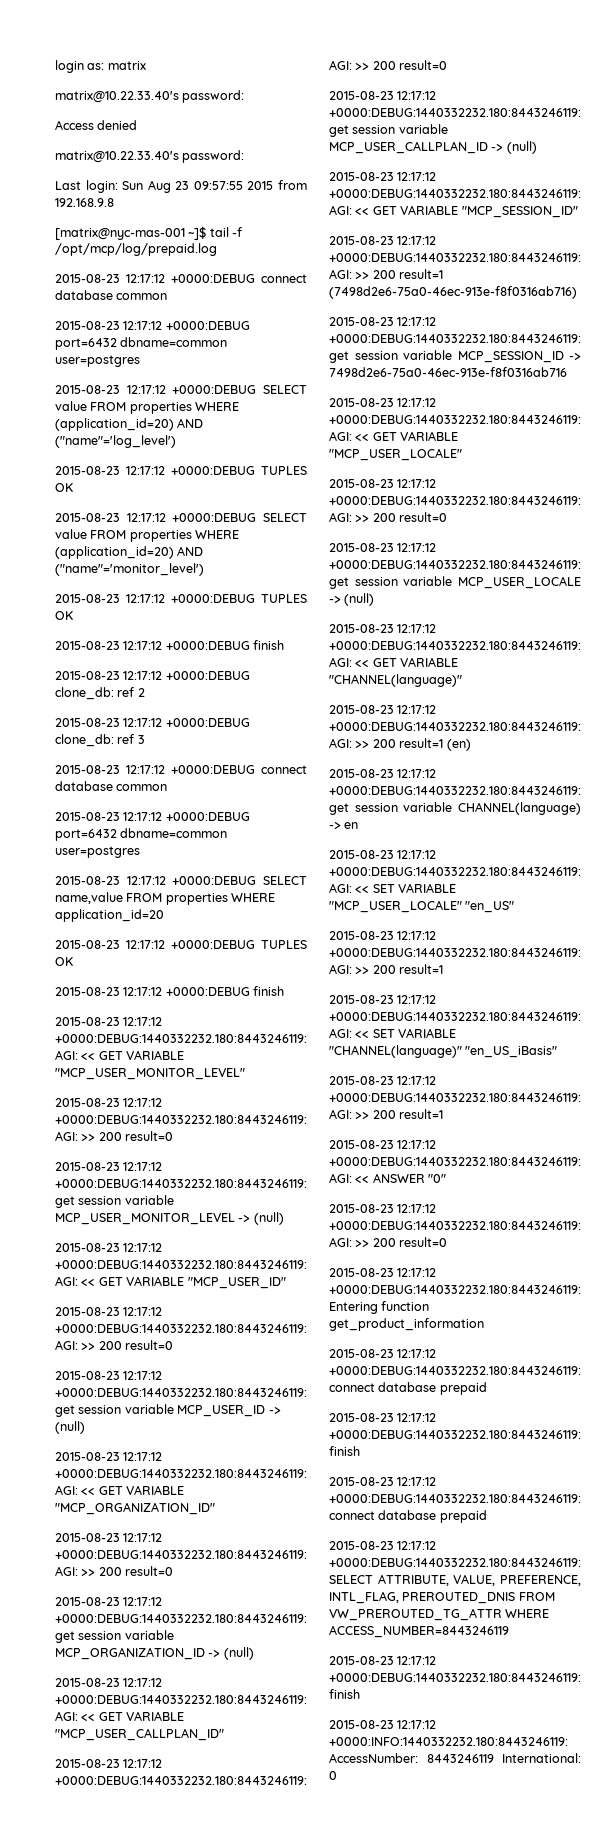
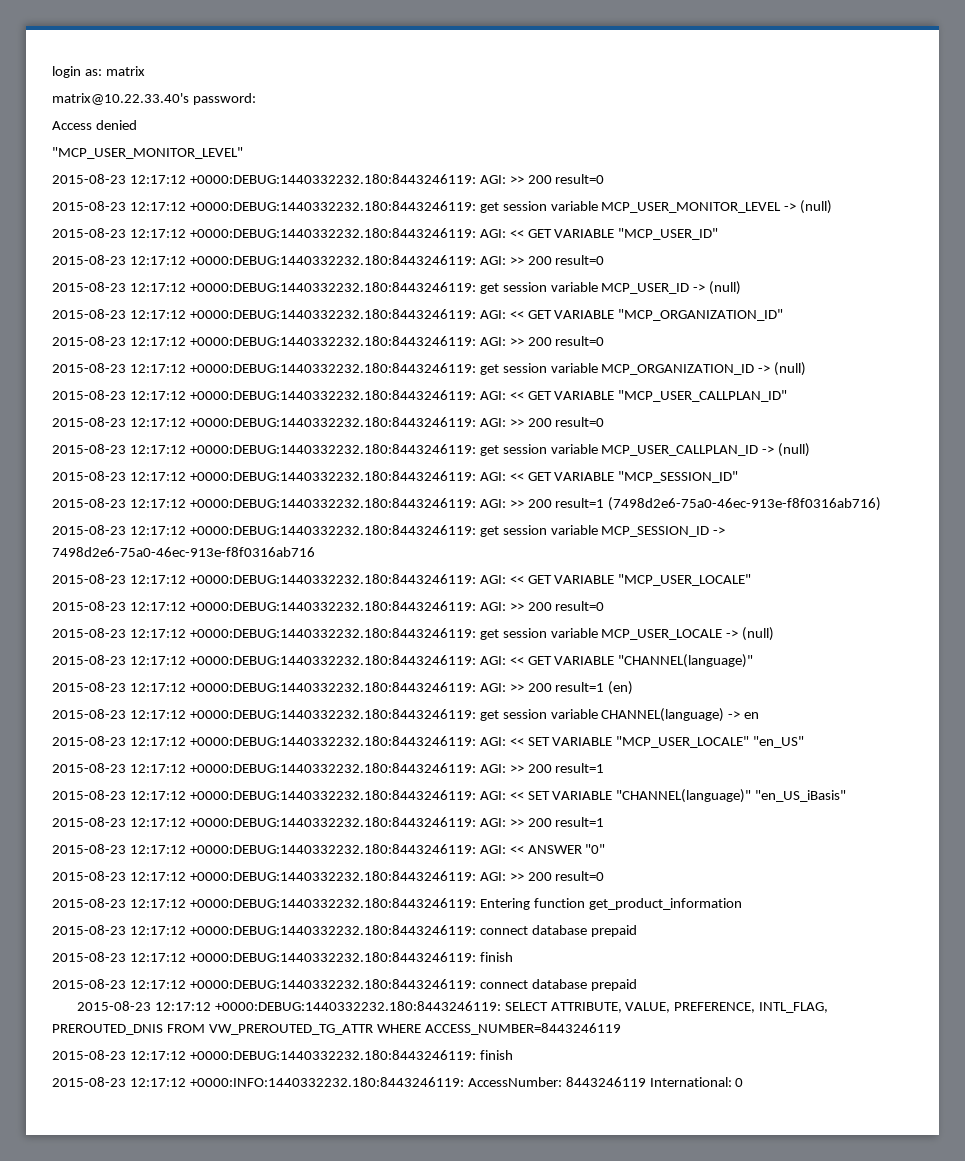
[55,150,245,163] [55,180,307,193] [55,198,114,207] [55,226,243,240] [55,243,217,256] [55,274,307,283] [55,290,168,300] [55,321,250,330] [55,337,228,350] [55,355,140,367] [55,385,307,394] [55,401,240,414] [55,418,204,431] [55,435,176,448] [55,466,307,475] [55,483,73,492] [55,513,307,522] [55,529,240,542] [55,546,204,559] [55,563,204,576] [55,594,307,603] [55,611,73,620] [55,640,285,650] [55,671,250,680] [55,687,145,700] [55,718,250,727] [55,734,145,747] [55,765,307,774] [55,781,168,791] [55,812,250,821] [55,828,228,841] [55,846,140,858] [55,876,307,885] [55,892,276,905] [55,909,164,922] [55,940,307,949] [55,957,73,966] [55,986,285,996] [55,1017,163,1026] [55,1034,307,1043] [55,1050,185,1060] matrix@10.22.33.40's password: // Last login: Sun Aug 23 09:57:55 2015 from 192.168.9.8 // [matrix@nyc-mas-001 ~]$ tail -f /opt/mcp/log/prepaid.log // 2015-08-23 12:17:12 +0000:DEBUG connect database common // 2015-08-23 12:17:12 +0000:DEBUG port=6432 dbname=common user=postgres // 2015-08-23 12:17:12 +0000:DEBUG SELECT value FROM properties WHERE (application_id=20) AND ("name"='log_level') // 2015-08-23 12:17:12 +0000:DEBUG TUPLES OK // 2015-08-23 12:17:12 +0000:DEBUG SELECT value FROM properties WHERE (application_id=20) AND ("name"='monitor_level') // 2015-08-23 12:17:12 +0000:DEBUG TUPLES OK // 2015-08-23 12:17:12 +0000:DEBUG finish // 2015-08-23 12:17:12 +0000:DEBUG clone_db: ref 2 // 2015-08-23 12:17:12 +0000:DEBUG clone_db: ref 3 // 2015-08-23 12:17:12 +0000:DEBUG connect database common // 2015-08-23 12:17:12 +0000:DEBUG port=6432 dbname=common user=postgres // 2015-08-23 12:17:12 +0000:DEBUG SELECT name,value FROM properties WHERE application_id=20 // 2015-08-23 12:17:12 +0000:DEBUG TUPLES OK // 2015-08-23 12:17:12 +0000:DEBUG finish // 2015-08-23 12:17:12 +0000:DEBUG:1440332232.180:8443246119: AGI: << GET VARIABLE -> (137, 125) none

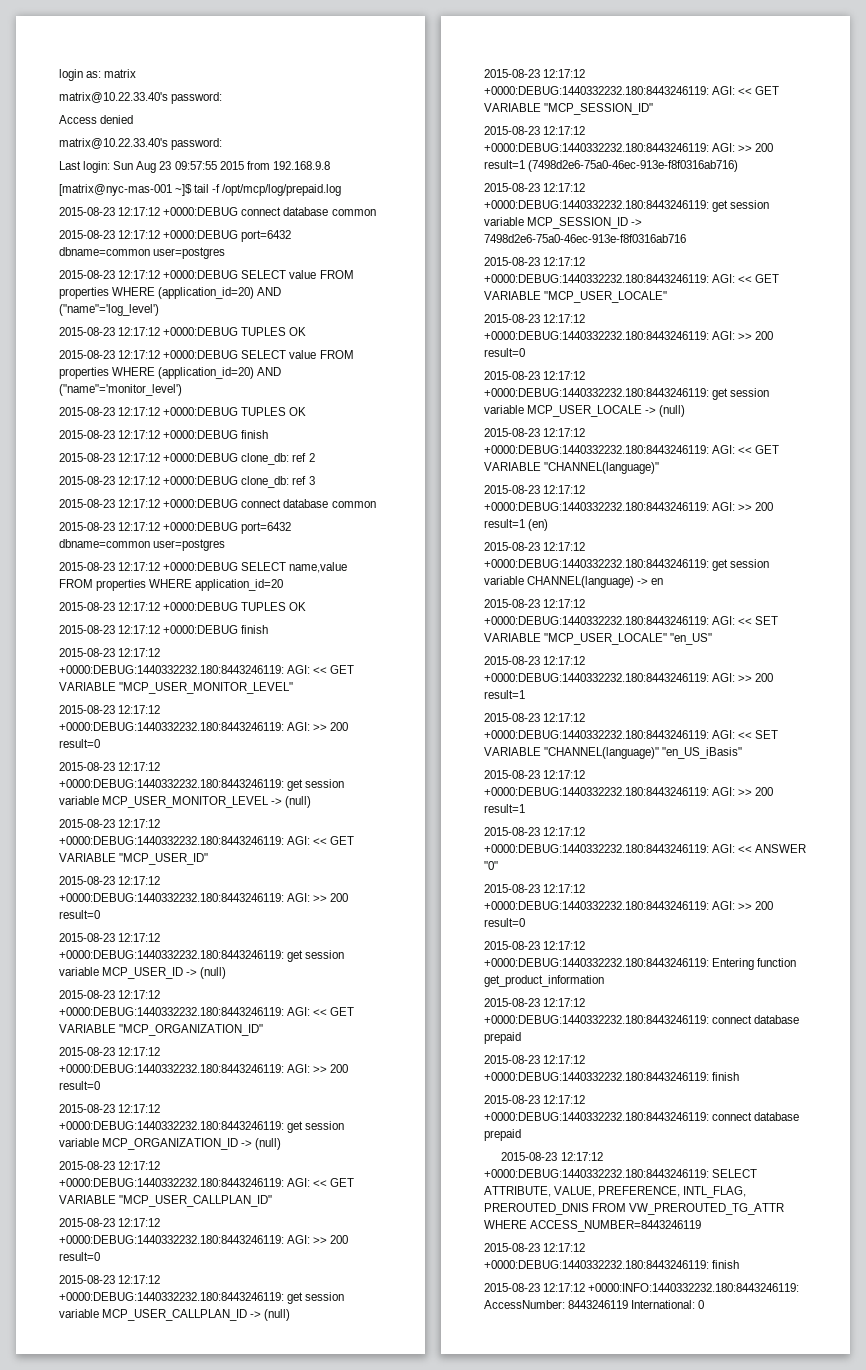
(137, 125) none -> [59,138,223,150] [59,161,330,173] [59,184,342,196] [59,207,376,216] [59,230,292,242] [59,247,226,259] [59,270,354,279] [59,287,282,299] [59,304,159,316] [59,327,307,336] [59,350,354,359] [59,367,282,379] [59,384,182,396] [59,407,307,416] [59,430,269,439] [59,453,315,465] [59,476,315,488] [59,499,376,508] [59,522,292,534] [59,539,226,551] [59,562,348,573] [59,579,284,591] [59,602,307,611] [59,625,269,634] [59,648,161,657] [59,665,355,674] [59,682,116,691] matrix@10.22.33.40's password: // Last login: Sun Aug 23 09:57:55 2015 from 192.168.9.8 // [matrix@nyc-mas-001 ~]$ tail -f /opt/mcp/log/prepaid.log // 2015-08-23 12:17:12 +0000:DEBUG connect database common // 2015-08-23 12:17:12 +0000:DEBUG port=6432 dbname=common user=postgres // 2015-08-23 12:17:12 +0000:DEBUG SELECT value FROM properties WHERE (application_id=20) AND ("name"='log_level') // 2015-08-23 12:17:12 +0000:DEBUG TUPLES OK // 2015-08-23 12:17:12 +0000:DEBUG SELECT value FROM properties WHERE (application_id=20) AND ("name"='monitor_level') // 2015-08-23 12:17:12 +0000:DEBUG TUPLES OK // 2015-08-23 12:17:12 +0000:DEBUG finish // 2015-08-23 12:17:12 +0000:DEBUG clone_db: ref 2 // 2015-08-23 12:17:12 +0000:DEBUG clone_db: ref 3 // 2015-08-23 12:17:12 +0000:DEBUG connect database common // 2015-08-23 12:17:12 +0000:DEBUG port=6432 dbname=common user=postgres // 2015-08-23 12:17:12 +0000:DEBUG SELECT name,value FROM properties WHERE application_id=20 // 2015-08-23 12:17:12 +0000:DEBUG TUPLES OK // 2015-08-23 12:17:12 +0000:DEBUG finish // 2015-08-23 12:17:12 +0000:DEBUG:1440332232.180:8443246119: AGI: << GET VARIABLE

